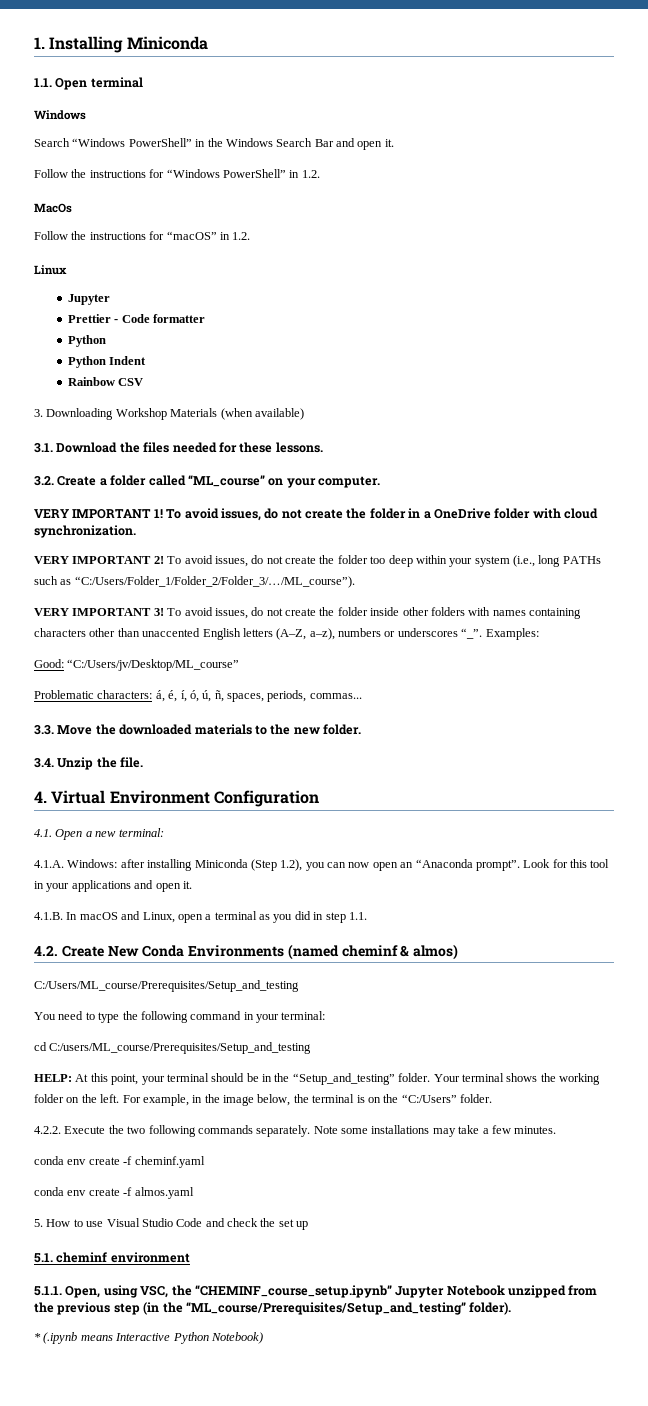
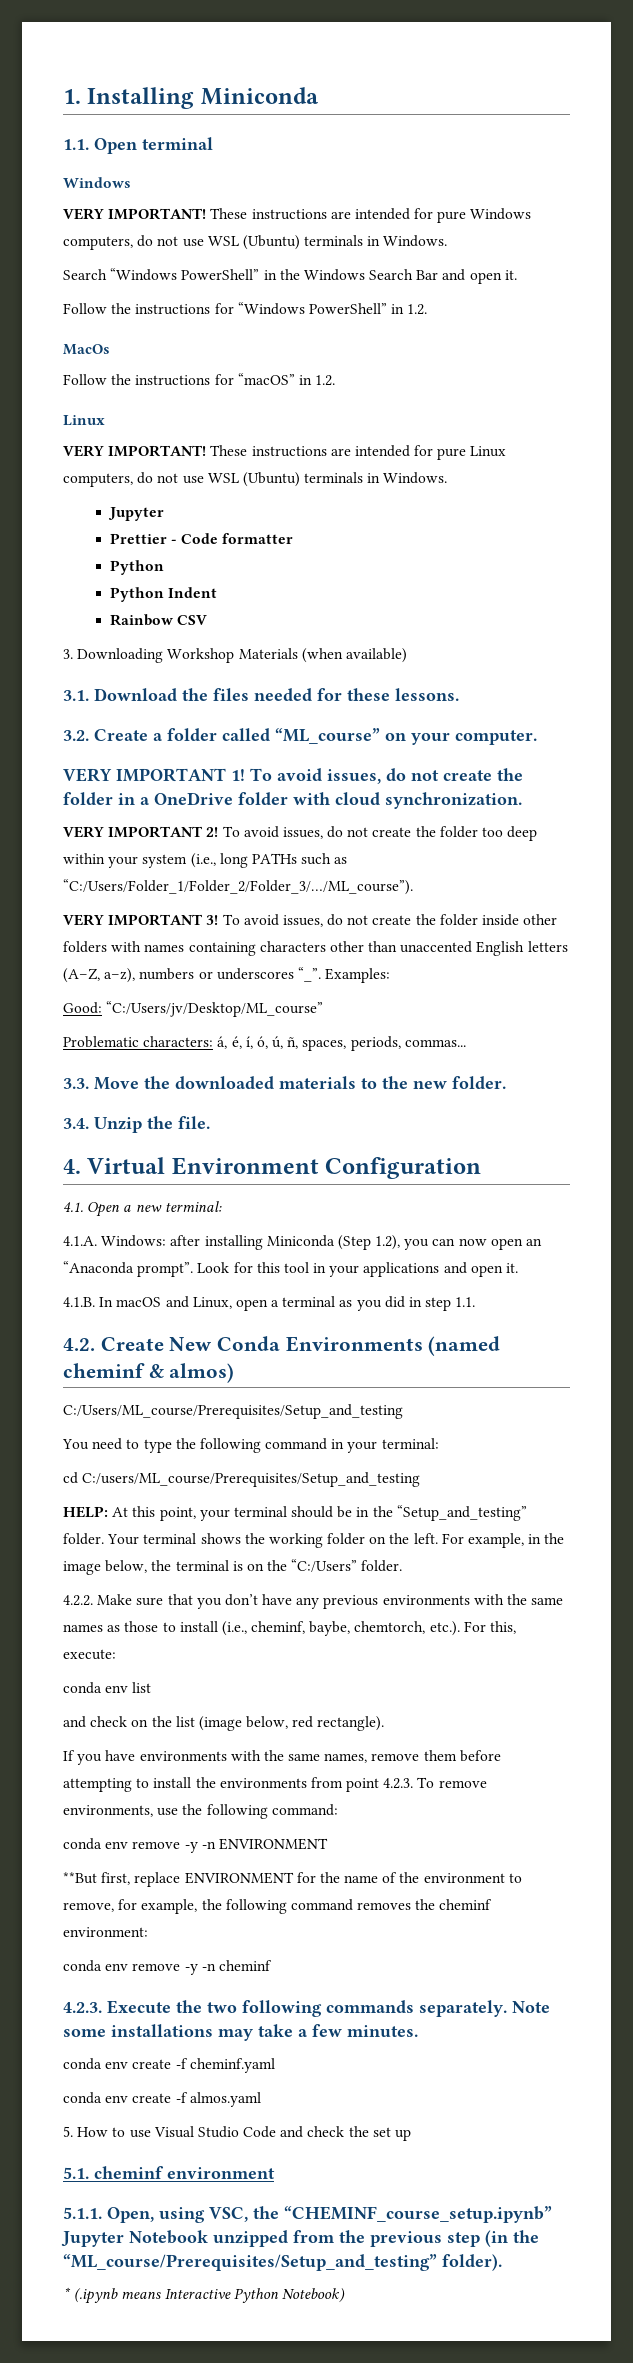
(86, 115) none -> [63,208,532,223] [63,235,448,250] // VERY IMPORTANT! These instructions are intended for pure Windows computers, do not use WSL (Ubuntu) terminals in Windows.
(67, 270) none -> [63,445,507,460] [63,472,448,487] // VERY IMPORTANT! These instructions are intended for pure Linux computers, do not use WSL (Ubuntu) terminals in Windows.
(61, 1130) none -> [97,1594,564,1609] [63,1621,517,1636] [63,1649,116,1660] [63,1682,152,1694] [63,1716,385,1731] [63,1750,501,1765] [63,1777,487,1792] [63,1804,338,1819] [63,1838,328,1853] [63,1872,522,1887] [63,1899,493,1914] [63,1927,148,1937] [63,1960,272,1975] [63,2002,102,2013] Make sure that you don’t have any previous environments with the same names as those to install (i.e., cheminf, baybe, chemtorch, etc.). For this, execute: // conda env list // and check on the list (image below, red rectangle). // If you have environments with the same names, remove them before attempting to install the environments from point 4.2.3. To remove environments, use the following command: // conda env remove -y -n ENVIRONMENT // **But first, replace ENVIRONMENT for the name of the environment to remove, for example, the following command removes the cheminf environment: // conda env remove -y -n cheminf // 4.2.3.

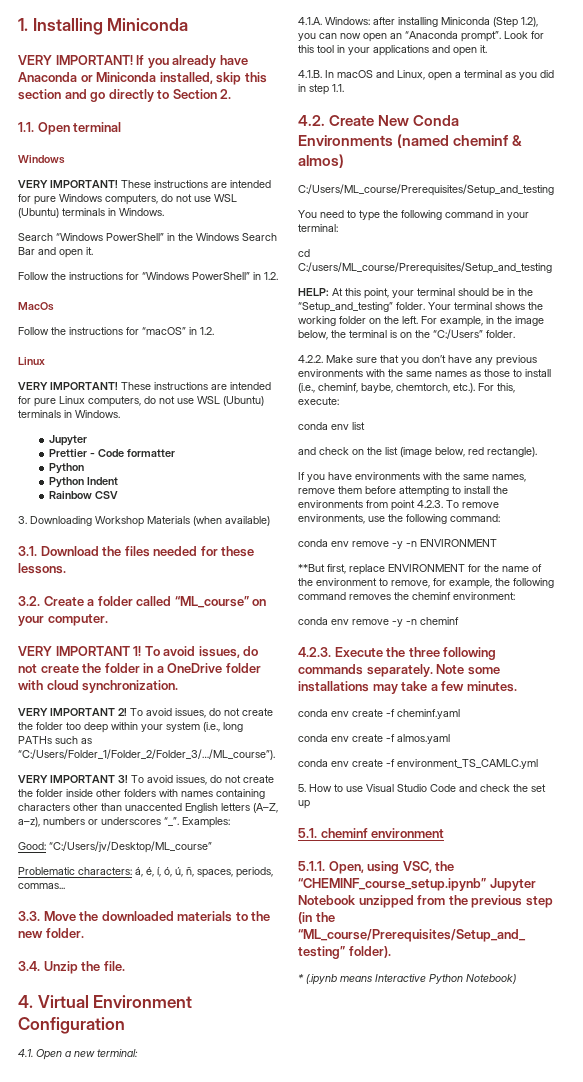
(319, 96) none -> [18,55,248,68] [18,72,267,85] [18,89,232,102] // VERY IMPORTANT! If you already have Anaconda or Miniconda installed, skip this section and go directly to Section 2.
[207,2002,237,2013] two -> [408,647,440,657] three
(261, 2099) none -> [298,759,538,769] // conda env create -f environment_TS_CAMLC.yml

